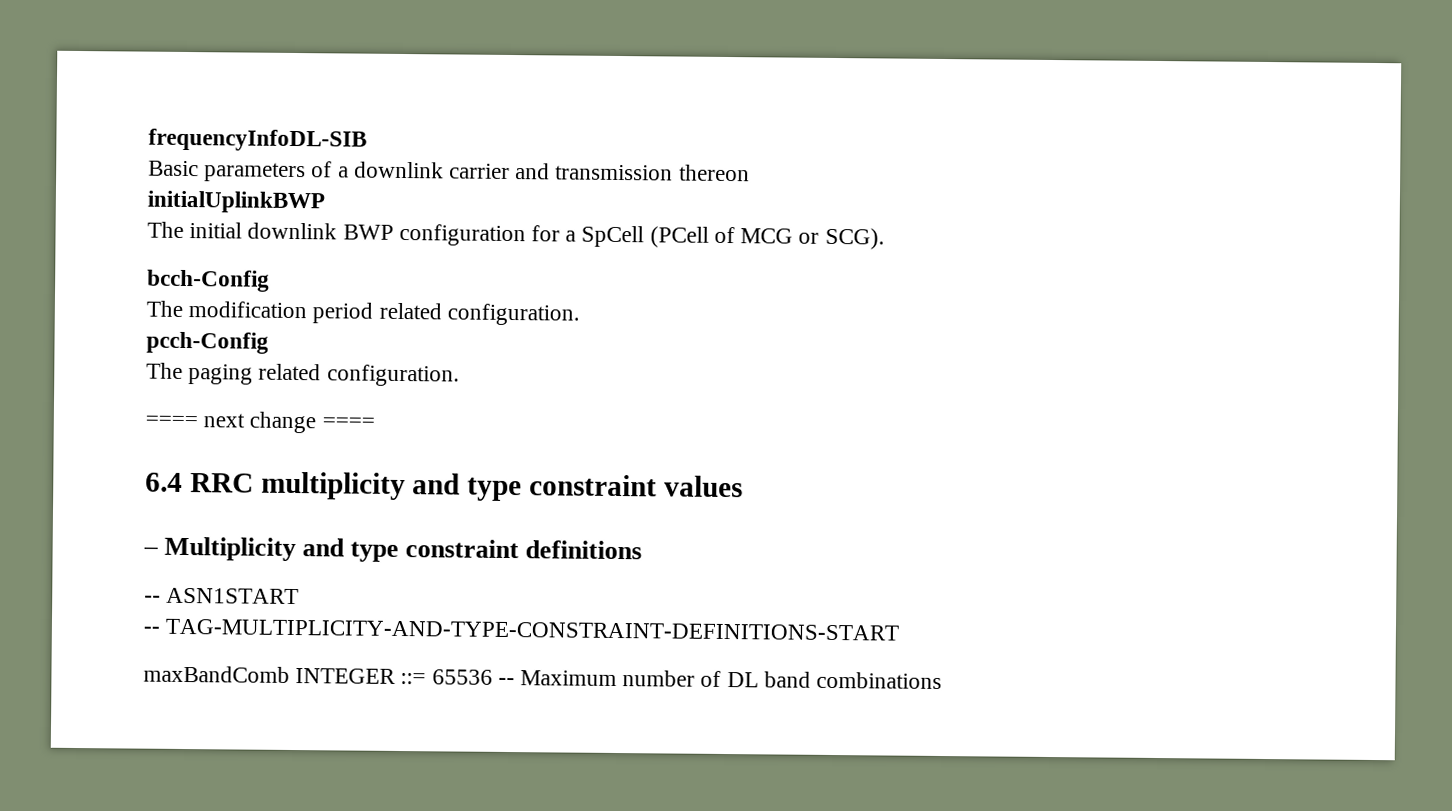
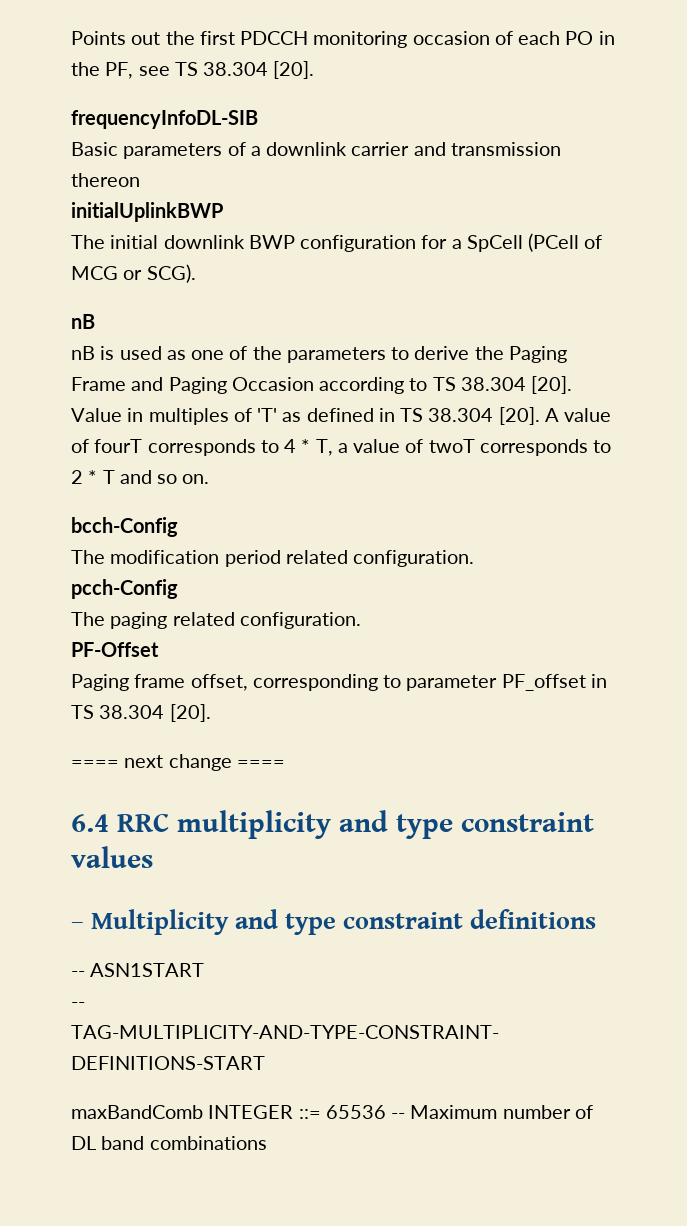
(148, 140) none -> [71,31,615,48] [71,61,315,79] Points out the first PDCCH monitoring occasion of each PO in the PF, see TS 38.304 [20]. //
(885, 238) none -> [71,314,95,329] [71,346,567,363] [71,376,573,394] [71,407,612,425] [71,439,612,456] [71,470,210,484] // nB // nB is used as one of the parameters to derive the Paging Frame and Paging Occasion according to TS 38.304 [20]. Value in multiples of 'T' as defined in TS 38.304 [20]. A value of fourT corresponds to 4 * T, a value of twoT corresponds to 2 * T and so on.
(460, 375) none -> [71,642,159,657] [71,674,607,691] [71,704,211,722] // PF-Offset // Paging frame offset, corresponding to parameter PF_offset in TS 38.304 [20].

